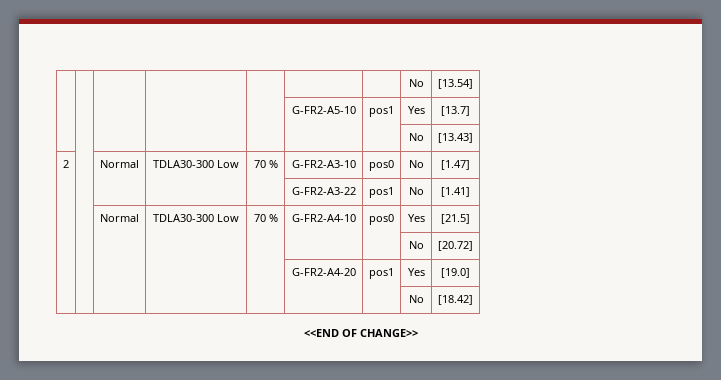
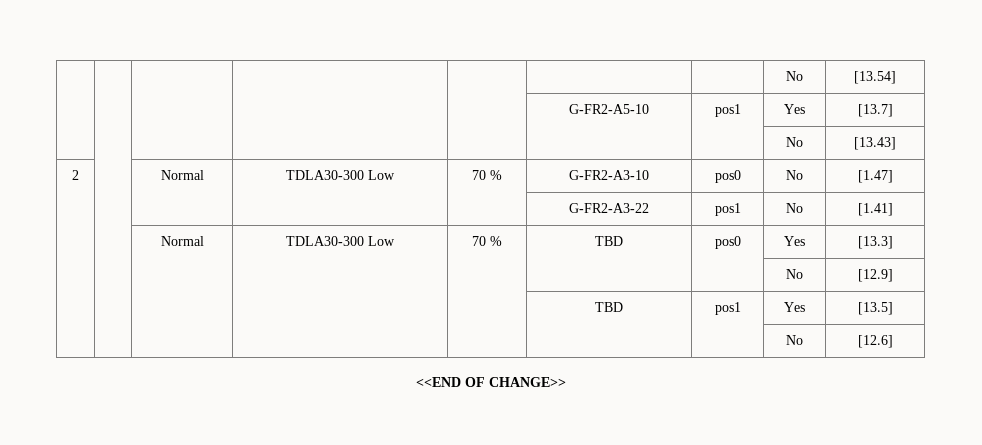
[291,214,356,222] G-FR2-A4-10 -> [595,236,623,246] TBD
[441,214,470,224] [408,241,424,249] [438,241,473,251] [291,268,356,276] [369,268,394,279] [407,268,425,276] [441,268,470,278] [408,295,424,303] [438,295,473,305] [21.5] // | | | | | | | No | [20.72] // | | | | | G-FR2-A4-20 | pos1 | Yes | [19.0] // | | | | | | | No | [18.42] -> [857,236,893,249] [786,269,803,279] [857,269,893,282] [595,302,623,312] [714,302,741,315] [784,302,805,312] [857,302,893,315] [786,335,803,345] [857,335,893,348] [13.3] // | | | | | | | No | [12.9] // | | | | | TBD | pos1 | Yes | [13.5] // | | | | | | | No | [12.6]

